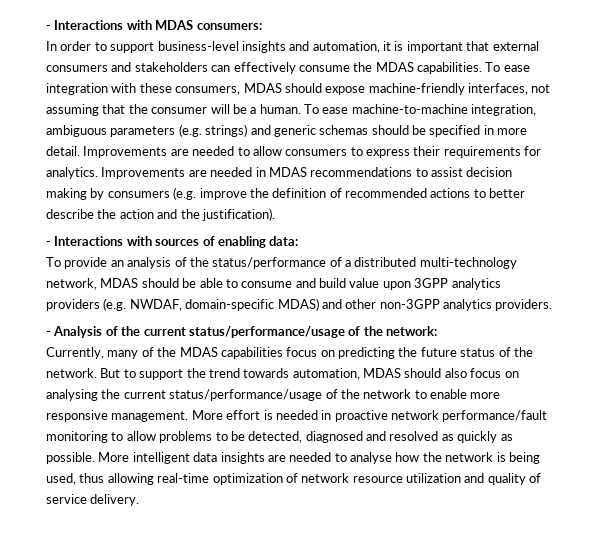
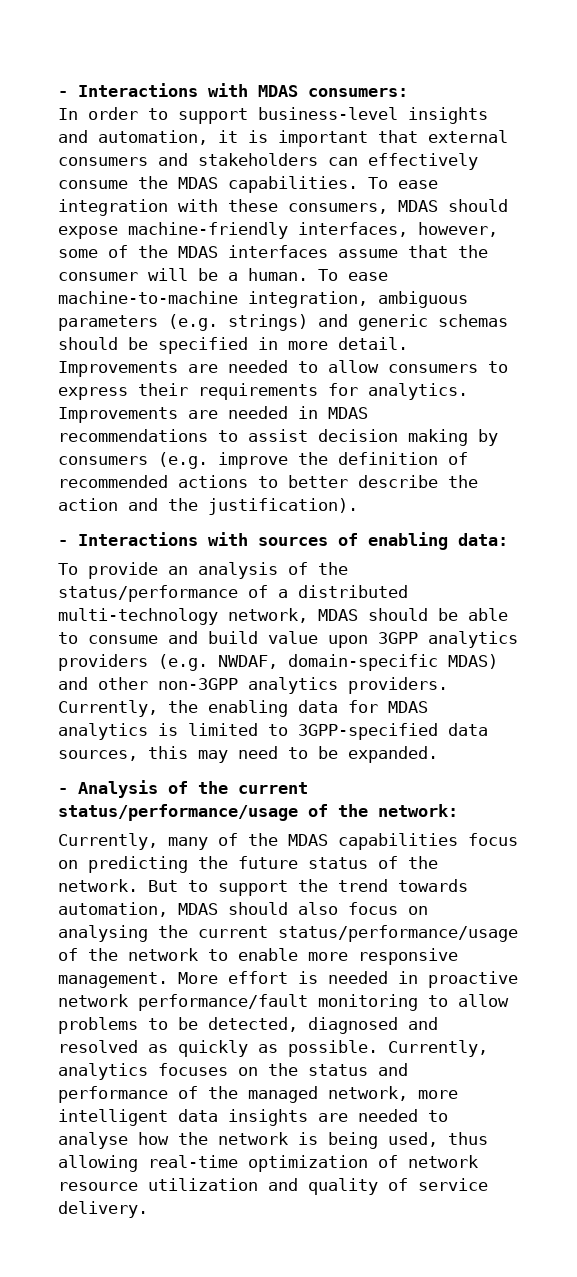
[531,84,551,93] [46,104,99,116] not assuming -> [418,222,498,237] [58,245,398,258] however, some of the MDAS interfaces assume
(553, 305) none -> [58,700,428,717] [58,723,488,740] [58,746,438,763] Currently, the enabling data for MDAS analytics is limited to 3GPP-specified data sources, this may need to be expanded.
[98,452,130,462] More -> [388,1040,488,1057] [58,1063,408,1080] [58,1086,458,1103] Currently, analytics focuses on the status and performance of the managed network, more

